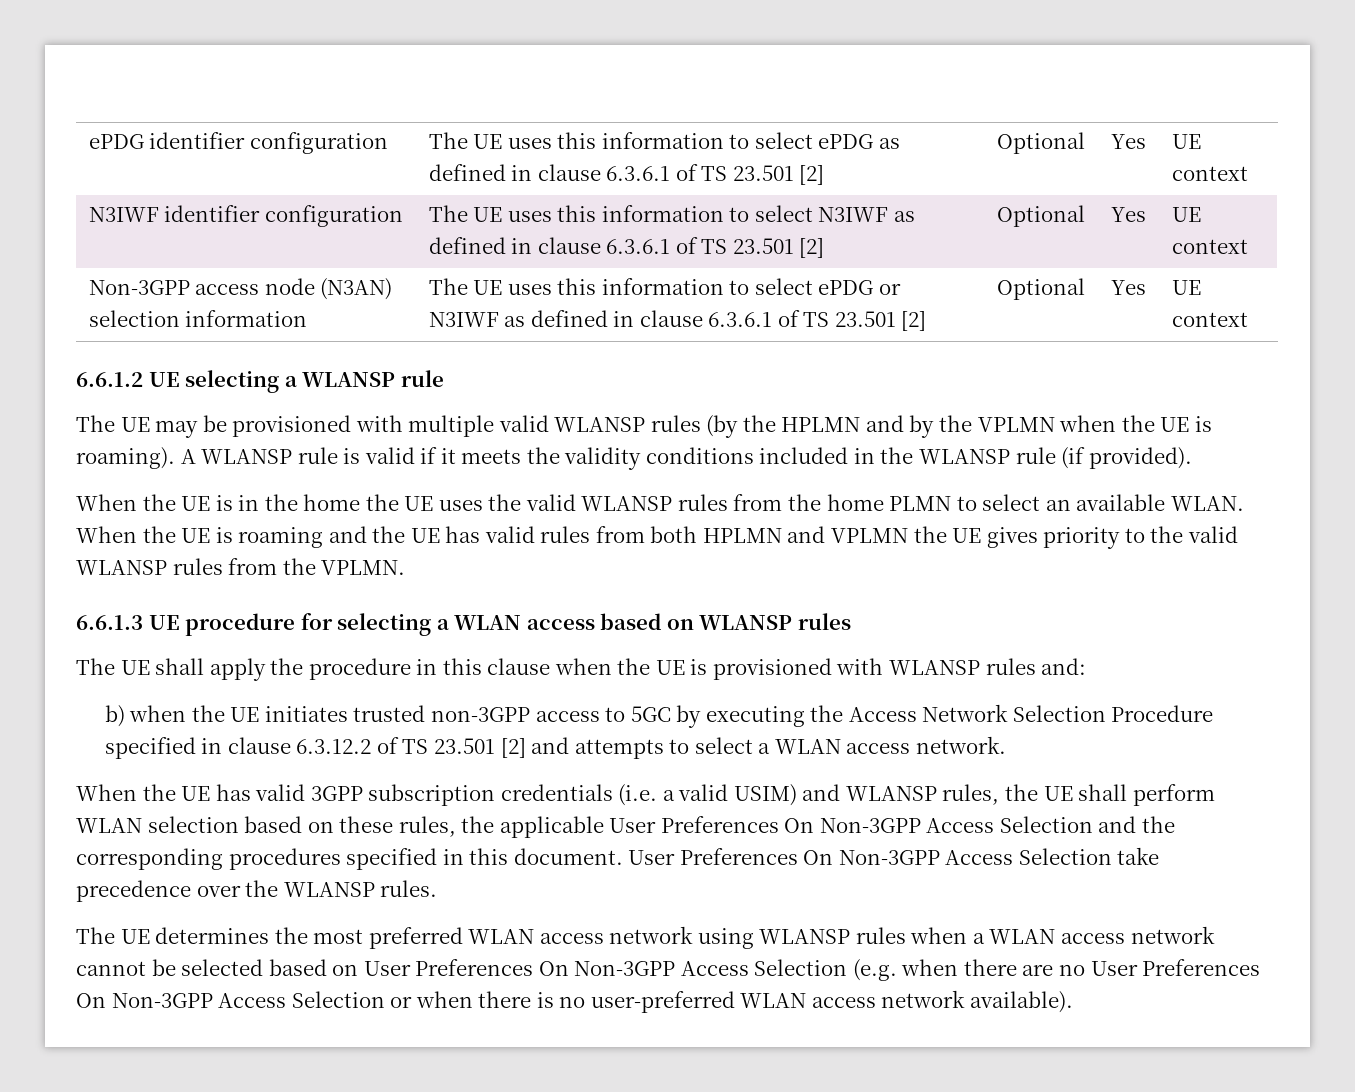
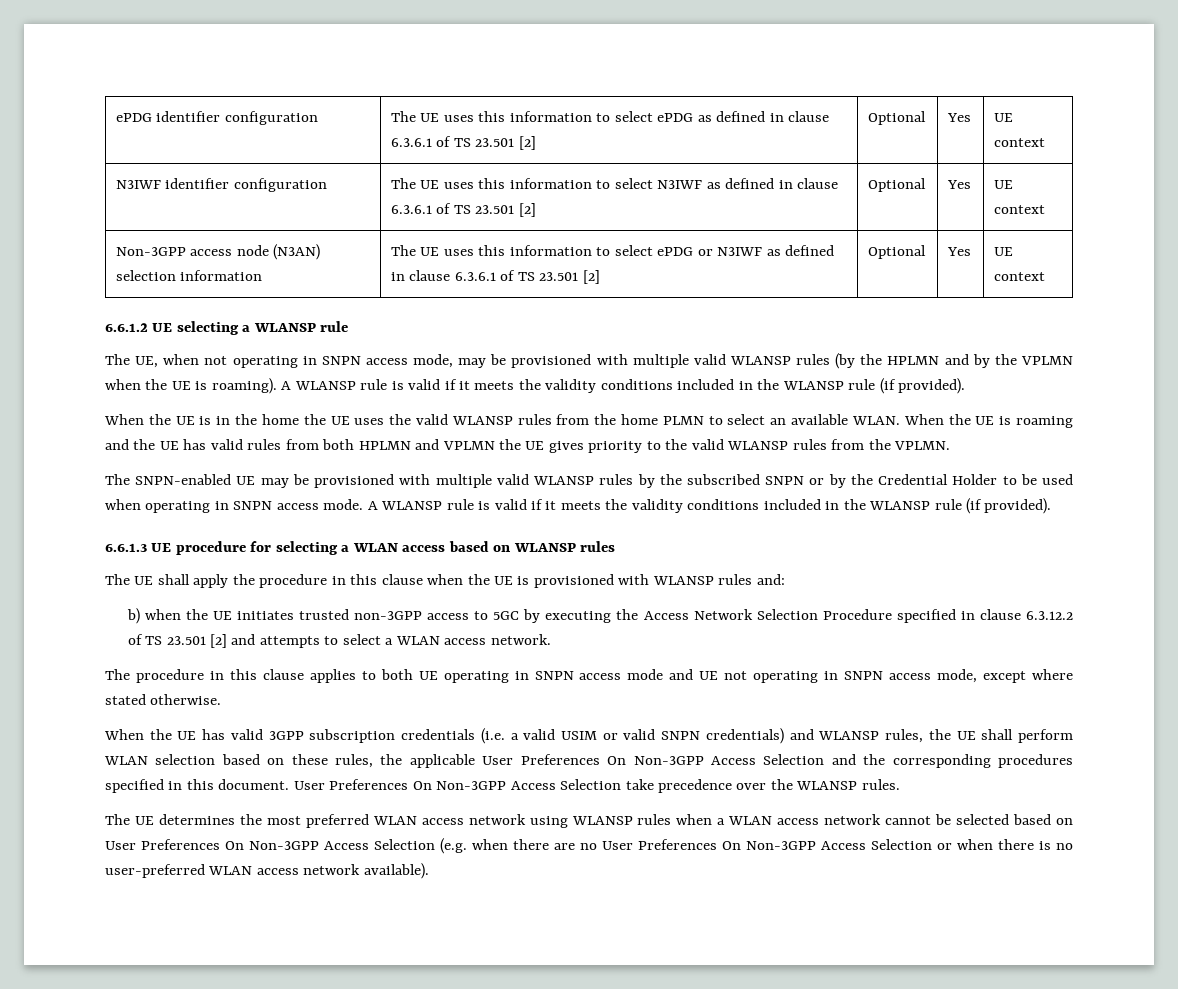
[120,417,150,432] UE -> [135,354,454,368] UE, when not operating in SNPN access mode,
(406, 567) none -> [105,474,1074,488] [105,498,1052,514] // The SNPN-enabled UE may be provisioned with multiple valid WLANSP rules by the subscribed SNPN or by the Credential Holder to be used when operating in SNPN access mode. A WLANSP rule is valid if it meets the validity conditions included in the WLANSP rule (if provided).
(1006, 745) none -> [105,669,1074,683] [105,694,222,705] // The procedure in this clause applies to both UE operating in SNPN access mode and UE not operating in SNPN access mode, except where stated otherwise.
[733,784,797,806] USIM) -> [561,728,784,744] USIM or valid SNPN credentials)

